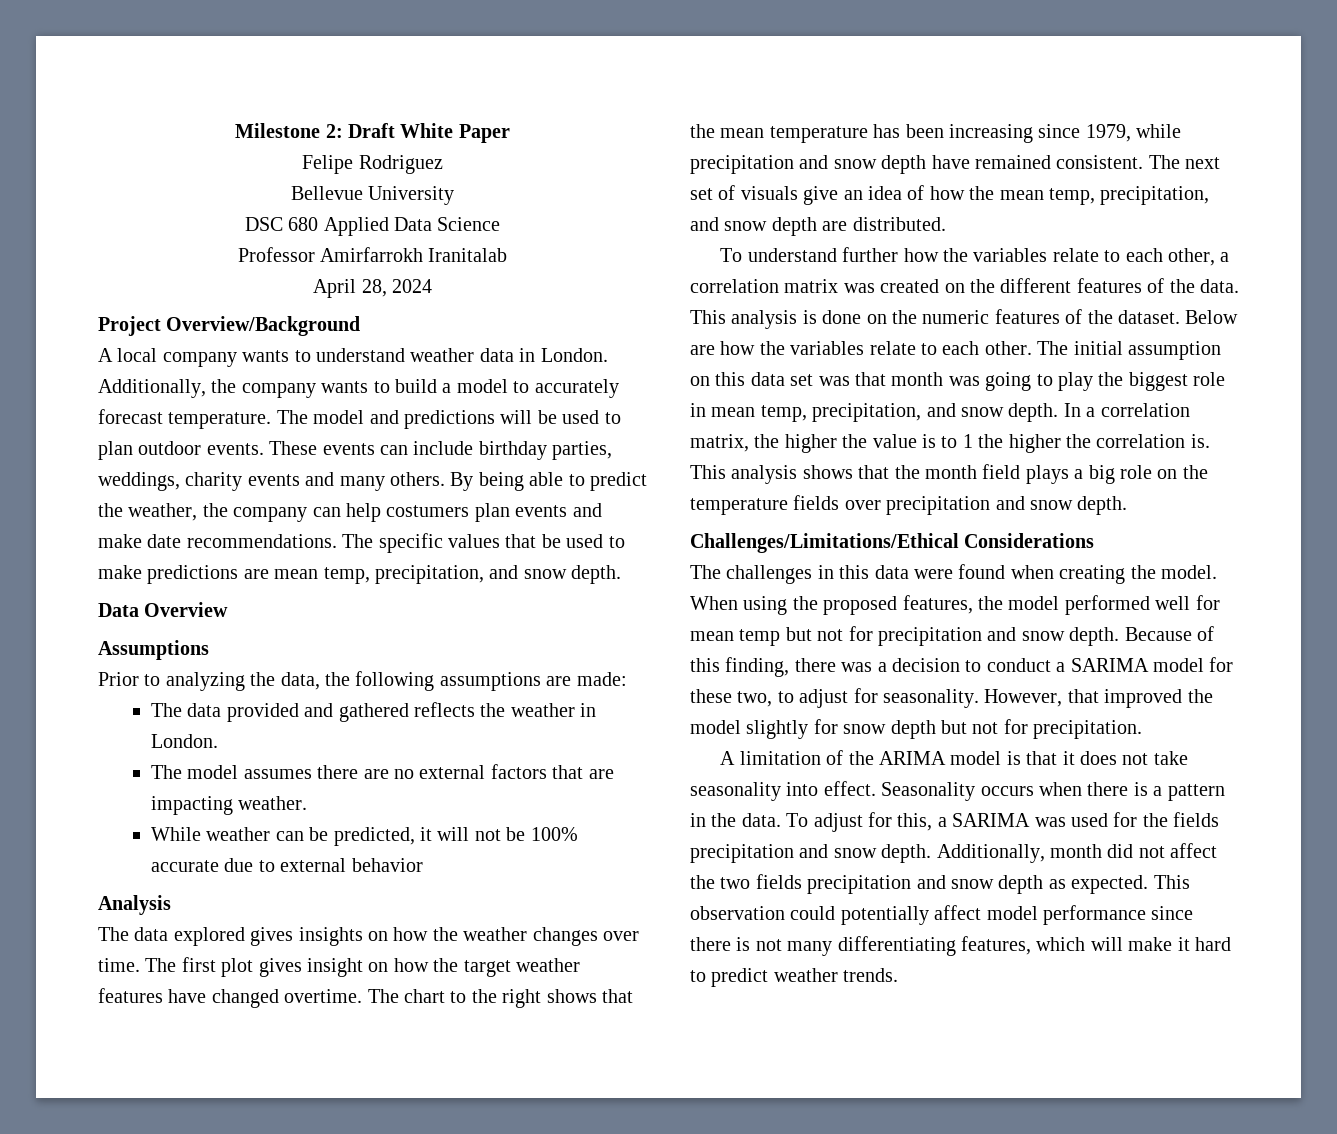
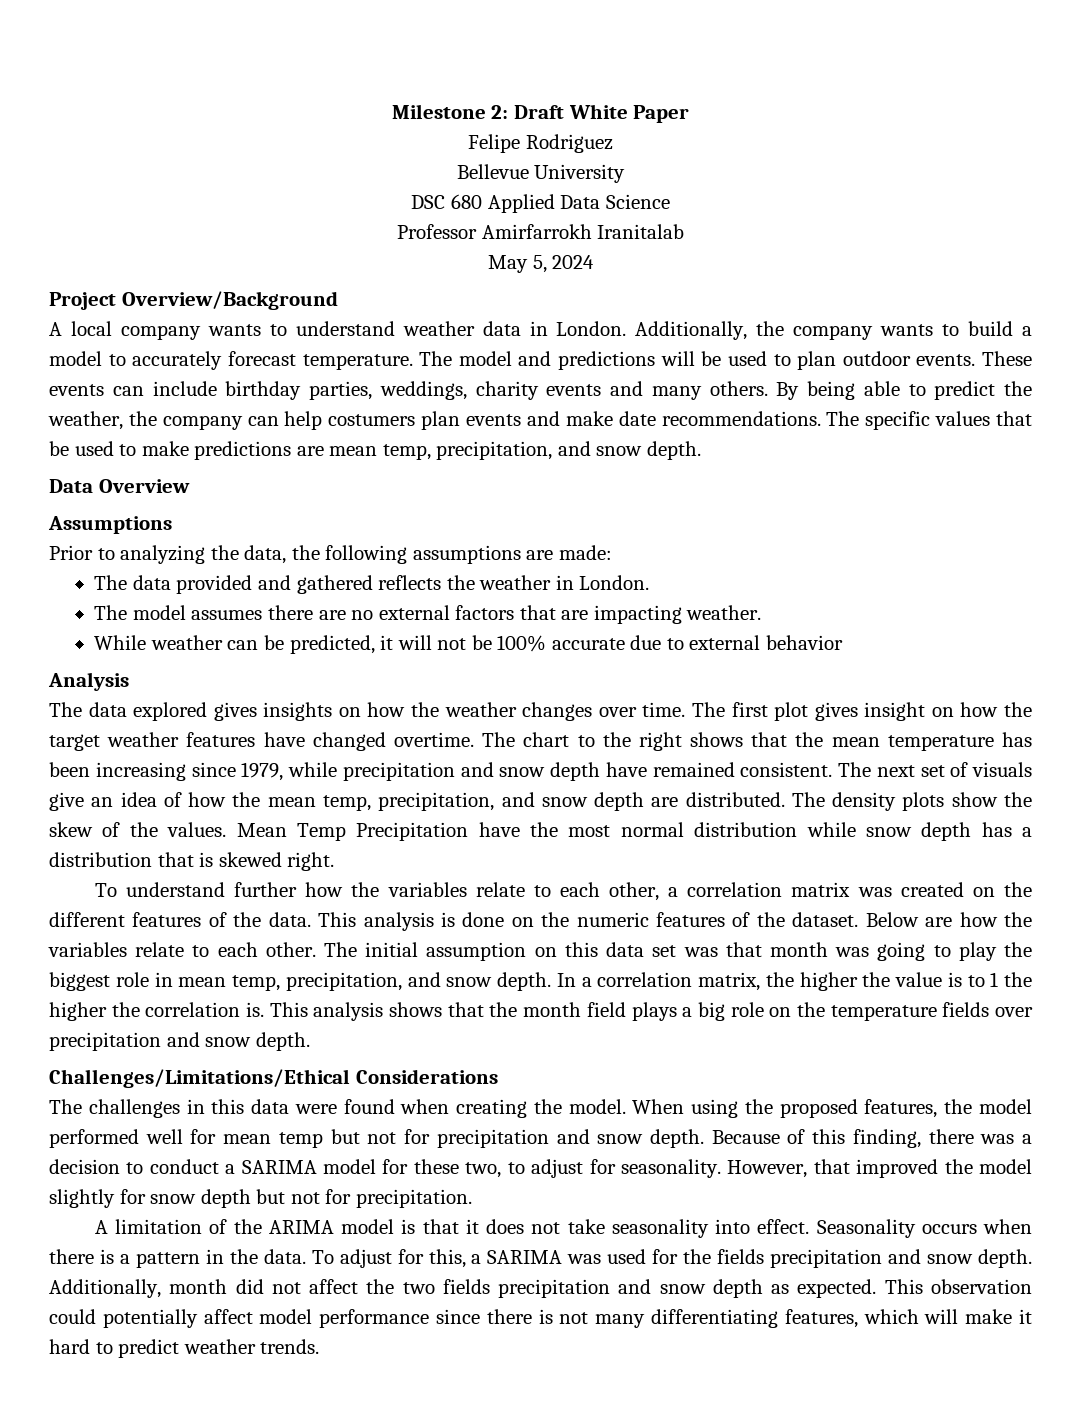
[313,279,387,298] April 28, -> [487,255,547,273] May 5,
(946, 224) none -> [791,792,1033,811] [49,822,1032,841] [49,852,335,871] The density plots show the skew of the values. Mean Temp Precipitation have the most normal distribution while snow depth has a distribution that is skewed right.

